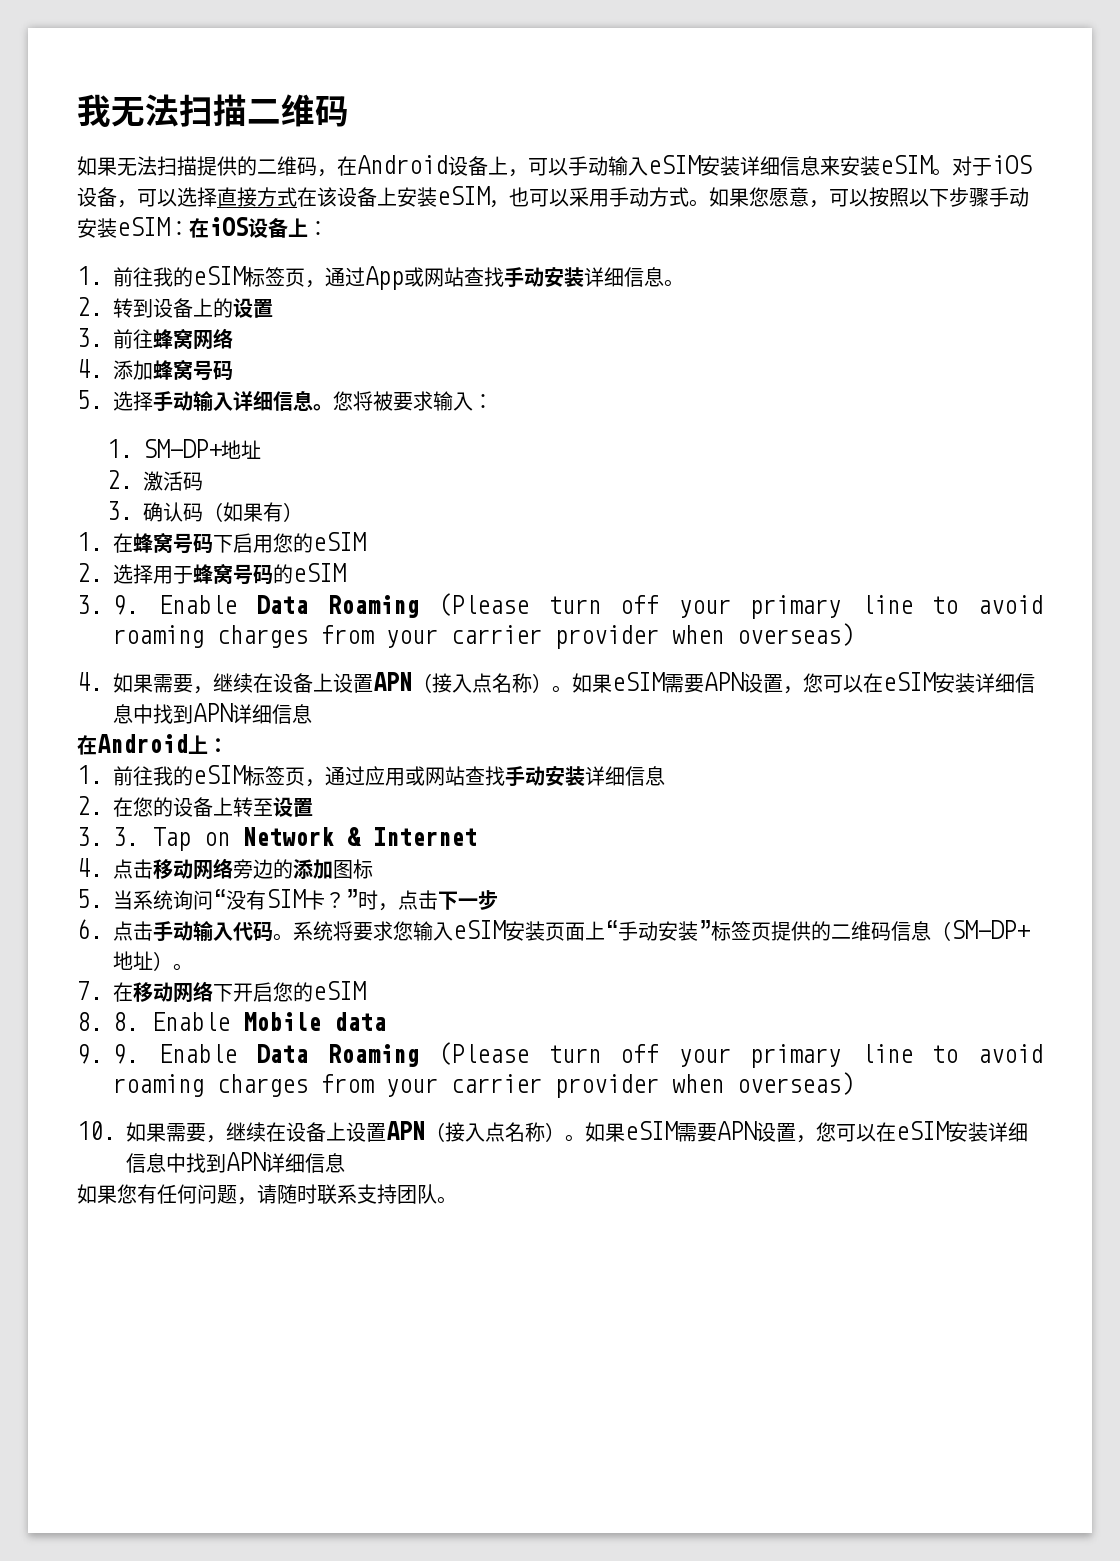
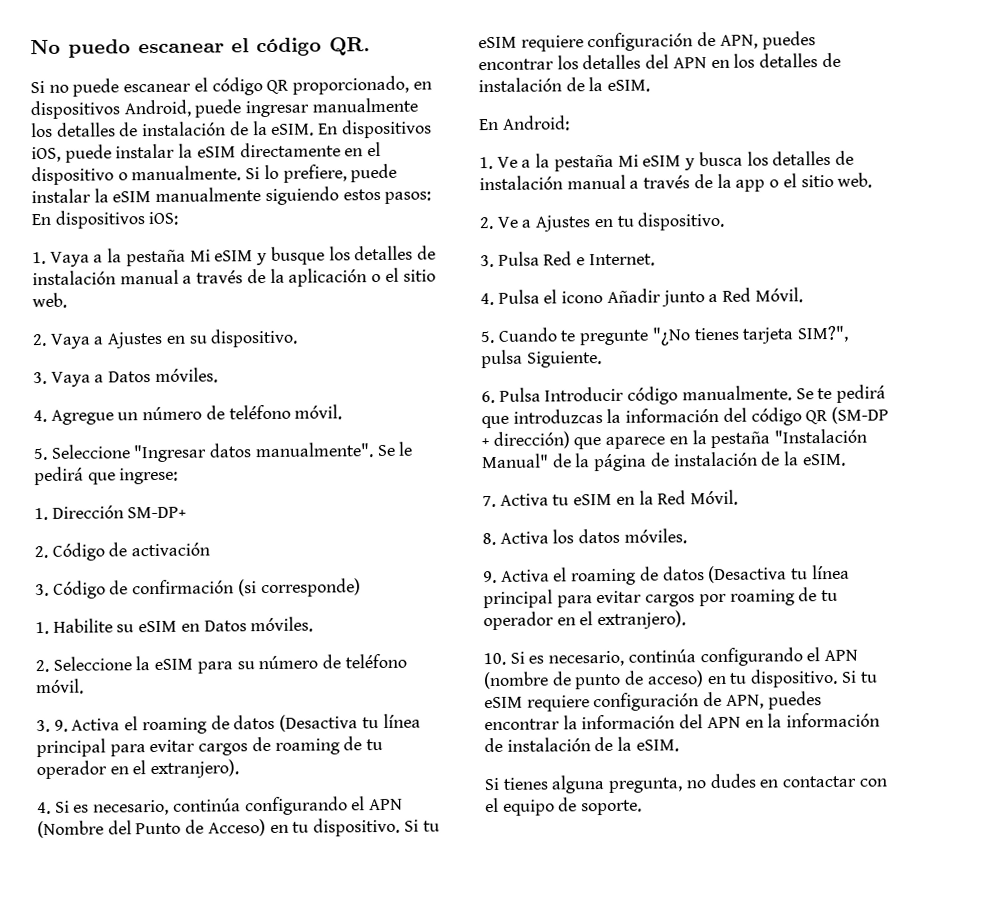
[77,94,349,127] [77,155,1032,177] [77,186,1029,208] [77,217,328,238] [77,266,684,290] [77,297,273,318] [77,328,233,350] [77,359,233,381] [77,390,493,412] [106,439,261,459] [106,470,203,491] [106,501,303,522] [77,532,366,554] [77,563,346,585] [77,593,1043,619] [113,623,854,649] [77,672,1035,694] [113,703,312,724] [77,734,228,755] [77,765,665,787] [77,796,313,817] [77,827,477,851] [77,858,373,880] [77,889,498,911] [77,919,1030,942] [113,951,193,971] [77,981,366,1003] [77,1012,386,1031] [77,1042,1043,1068] [113,1072,854,1098] [77,1121,1028,1143] [126,1152,345,1173] [77,1184,457,1205] 我无法扫描二维码 // 如果无法扫描提供的二维码，在Android设备上，可以手动输入eSIM安装详细信息来安装eSIM。对于iOS设备，可以选择直接方式在该设备上安装eSIM，也可以采用手动方式。如果您愿意，可以按照以下步骤手动安装eSIM：在iOS设备上： // 1.前往我的eSIM标签页，通过App或网站查找手动安装详细信息。 // 2.转到设备上的设置 // 3.前往蜂窝网络 // 4.添加蜂窝号码 // 5.选择手动输入详细信息。您将被要求输入： // 1. SM-DP+地址 // 2.激活码 // 3.确认码（如果有） // 1.在蜂窝号码下启用您的eSIM // 2.选择用于蜂窝号码的eSIM // 3. 9. Enable Data Roaming (Please turn off your primary line to avoid roaming charges from your carrier provider when overseas) // 4.如果需要，继续在设备上设置APN（接入点名称）。如果eSIM需要APN设置，您可以在eSIM安装详细信息中找到APN详细信息 // 在Android上： // 1.前往我的eSIM标签页，通过应用或网站查找手动安装详细信息 // 2.在您的设备上转至设置 // 3. 3. Tap on Network & Internet // 4.点击移动网络旁边的添加图标 // 5.当系统询问“没有SIM卡？”时，点击下一步 // 6.点击手动输入代码。系统将要求您输入eSIM安装页面上“手动安装”标签页提供的二维码信息（SM-DP+地址）。 // 7.在移动网络下开启您的eSIM // 8. 8. Enable Mobile data // 9. 9. Enable Data Roaming (Please turn off your primary line to avoid roaming charges from your carrier provider when overseas) // 10.如果需要，继续在设备上设置APN（接入点名称）。如果eSIM需要APN设置，您可以在eSIM安装详细信息中找到APN详细信息 // 如果您有任何问题，请随时联系支持团队。 -> [30,37,370,58] [30,75,432,97] [30,97,418,120] [31,119,432,139] [31,141,382,163] [31,163,398,186] [31,186,432,206] [31,210,179,229] [32,245,436,267] [32,267,436,287] [32,292,67,309] [32,328,299,349] [33,367,218,387] [33,404,343,425] [33,441,414,463] [34,466,179,486] [34,505,187,521] [34,542,211,561] [35,578,361,599] [35,616,314,635] [35,653,407,674] [35,678,84,695] [36,713,421,735] [36,736,384,758] [36,759,240,780] [37,796,404,816] [37,817,440,839] [478,31,816,52] [478,52,841,71] [478,76,651,93] [479,115,570,131] [479,150,854,172] [479,172,873,192] [479,211,726,232] [480,251,655,268] [480,287,803,307] [480,325,850,346] [481,349,602,369] [481,384,887,405] [481,406,890,429] [481,428,868,450] [481,451,846,472] [482,489,739,508] [482,528,687,546] [483,564,850,586] [483,587,839,609] [483,610,687,631] [483,647,859,667] [483,668,878,690] [484,691,822,712] [484,712,881,731] [484,736,679,753] [484,773,887,794] [485,797,643,816] No puedo escanear el código QR. // Si no puede escanear el código QR proporcionado, en dispositivos Android, puede ingresar manualmente los detalles de instalación de la eSIM. En dispositivos iOS, puede instalar la eSIM directamente en el dispositivo o manualmente. Si lo prefiere, puede instalar la eSIM manualmente siguiendo estos pasos: En dispositivos iOS: // 1. Vaya a la pestaña Mi eSIM y busque los detalles de instalación manual a través de la aplicación o el sitio web. // 2. Vaya a Ajustes en su dispositivo. // 3. Vaya a Datos móviles. // 4. Agregue un número de teléfono móvil. // 5. Seleccione "Ingresar datos manualmente". Se le pedirá que ingrese: // 1. Dirección SM-DP+ // 2. Código de activación // 3. Código de confirmación (si corresponde) // 1. Habilite su eSIM en Datos móviles. // 2. Seleccione la eSIM para su número de teléfono móvil. // 3. 9. Activa el roaming de datos (Desactiva tu línea principal para evitar cargos de roaming de tu operador en el extranjero). // 4. Si es necesario, continúa configurando el APN (Nombre del Punto de Acceso) en tu dispositivo. Si tu eSIM requiere configuración de APN, puedes encontrar los detalles del APN en los detalles de instalación de la eSIM. // En Android: // 1. Ve a la pestaña Mi eSIM y busca los detalles de instalación manual a través de la app o el sitio web. // 2. Ve a Ajustes en tu dispositivo. // 3. Pulsa Red e Internet. // 4. Pulsa el icono Añadir junto a Red Móvil. // 5. Cuando te pregunte "¿No tienes tarjeta SIM?", pulsa Siguiente. // 6. Pulsa Introducir código manualmente. Se te pedirá que introduzcas la información del código QR (SM-DP + dirección) que aparece en la pestaña "Instalación Manual" de la página de instalación de la eSIM. // 7. Activa tu eSIM en la Red Móvil. // 8. Activa los datos móviles. // 9. Activa el roaming de datos (Desactiva tu línea principal para evitar cargos por roaming de tu operador en el extranjero). // 10. Si es necesario, continúa configurando el APN (nombre de punto de acceso) en tu dispositivo. Si tu eSIM requiere configuración de APN, puedes encontrar la información del APN en la información de instalación de la eSIM. // Si tienes alguna pregunta, no dudes en contactar con el equipo de soporte.

